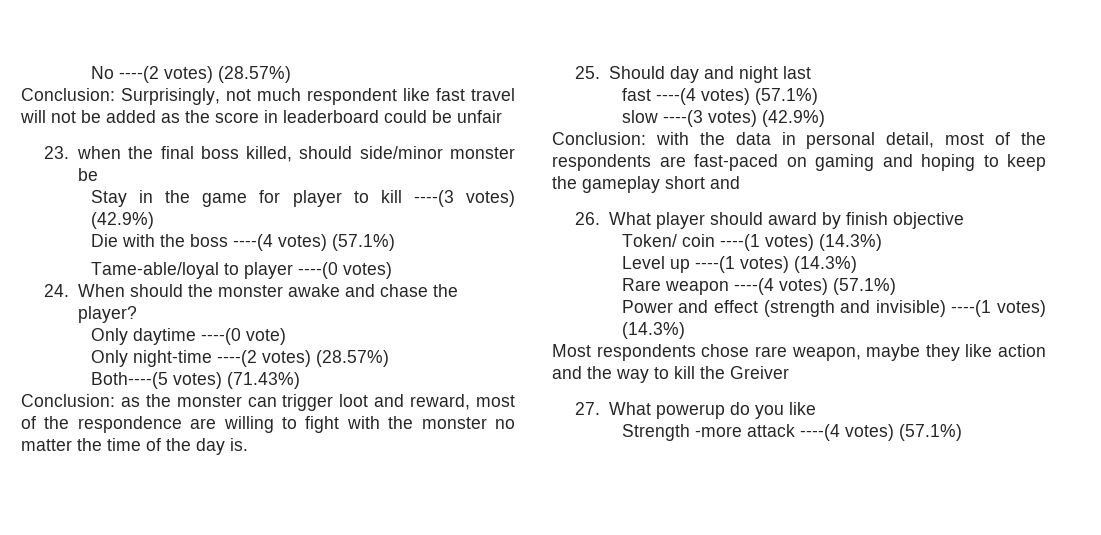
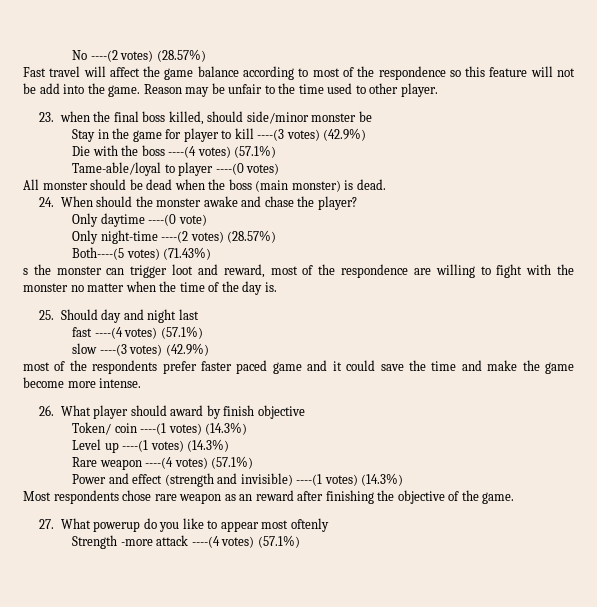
[21,88,515,105] [20,110,502,123] Conclusion: Surprisingly, not much respondent like fast travel will not be added as the score in leaderboard could be unfair -> [23,66,576,80] [23,83,438,97] Fast travel will affect the game balance according to most of the respondence so this feature will not be add into the game. Reason may be unfair to the time used to other player.
(392, 270) none -> [23,179,386,192] // All monster should be dead when the boss (main monster) is dead.
[21,394,140,407] Conclusion: as -> [23,268,28,275] s
(72, 445) none -> [125,281,156,292] when
[552,132,1046,149] [552,154,1046,171] [552,176,740,193] Conclusion: with the data in personal detail, most of the respondents are fast-paced on gaming and hoping to keep the gameplay short and -> [23,360,575,374] [23,377,142,388] most of the respondents prefer faster paced game and it could save the time and make the game become more intense.
[791,344,1046,361] [552,366,789,383] weapon, maybe they like action and the way to kill the Greiver -> [179,490,515,504] weapon as an reward after finishing the objective of the game.
(817, 408) none -> [207,518,329,532] to appear most oftenly

